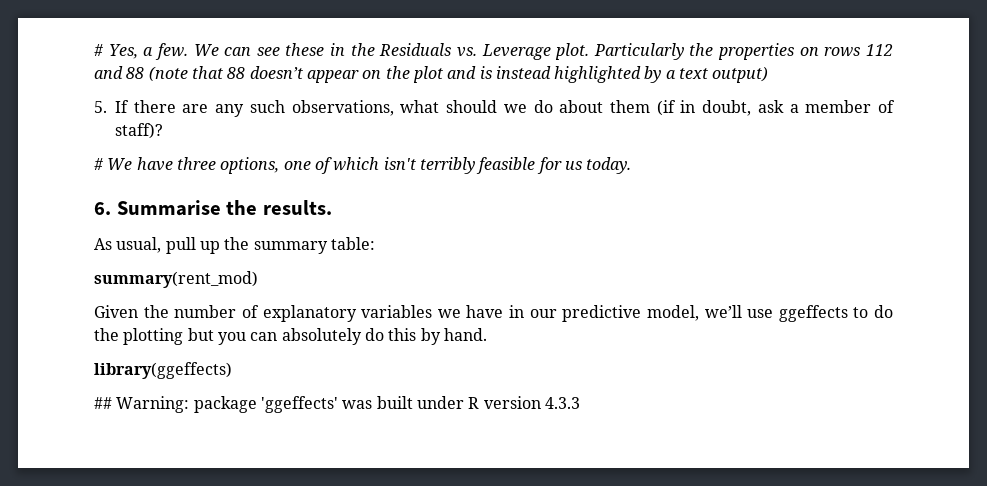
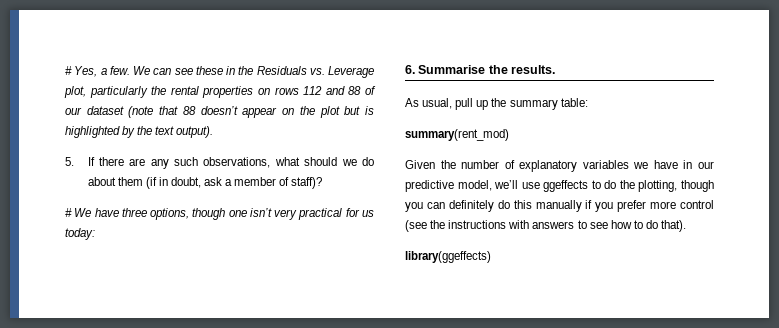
[555,43,714,60] plot. Particularly the -> [64,86,199,98] plot, particularly the rental
(145, 73) none -> [365,86,376,95] [65,106,124,115] of our dataset
[447,66,769,83] and is instead highlighted by a text output) -> [344,106,374,115] [65,126,214,138] but is highlighted by the text output).
[283,157,536,174] one of which isn't terribly feasible -> [192,208,343,220] though one isn’t very practical
[586,157,632,174] today. -> [65,228,95,240] today:
[123,328,214,345] plotting but -> [638,180,714,192] plotting, though
[281,328,362,345] absolutely -> [448,200,494,212] definitely
[420,328,487,345] [94,362,232,379] [94,396,580,413] by hand. // library(ggeffects) // ## Warning: package 'ggeffects' was built under R version 4.3.3 -> [535,200,714,212] [405,220,687,232] [405,251,491,263] manually if you prefer more control (see the instructions with answers to see how to do that). // library(ggeffects)

